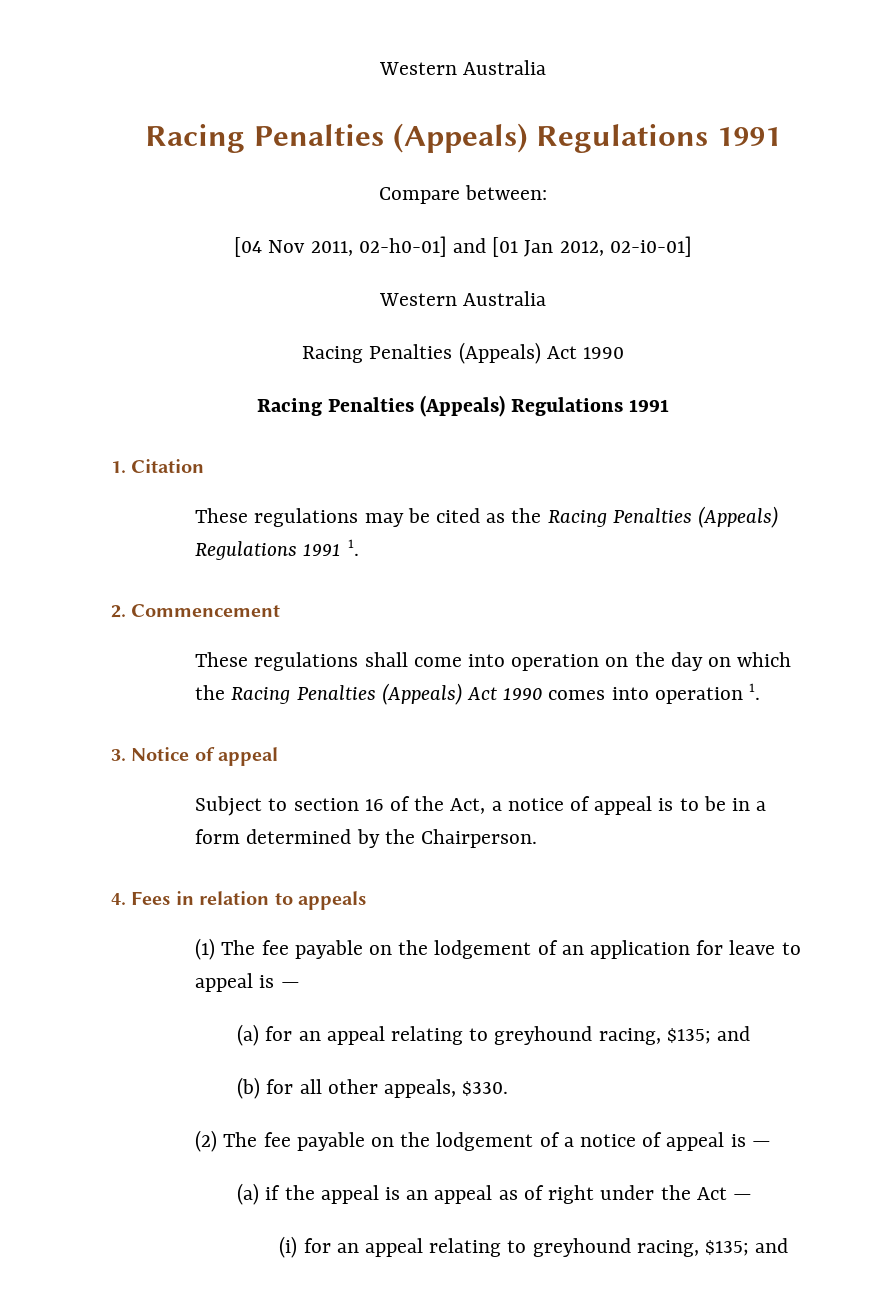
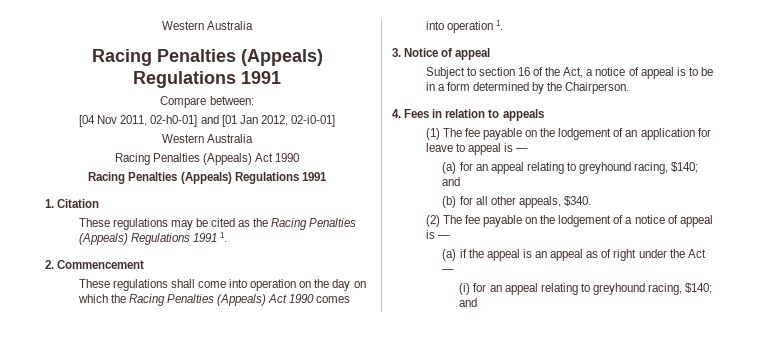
[666,1028,711,1044] $135; -> [671,162,699,173] $140;
[462,1081,509,1096] $330. -> [564,196,592,206] $340.
[704,1240,749,1256] $135; -> [685,283,713,294] $140;

